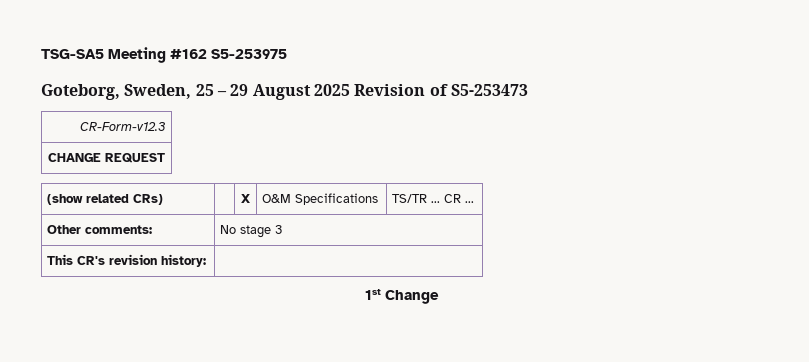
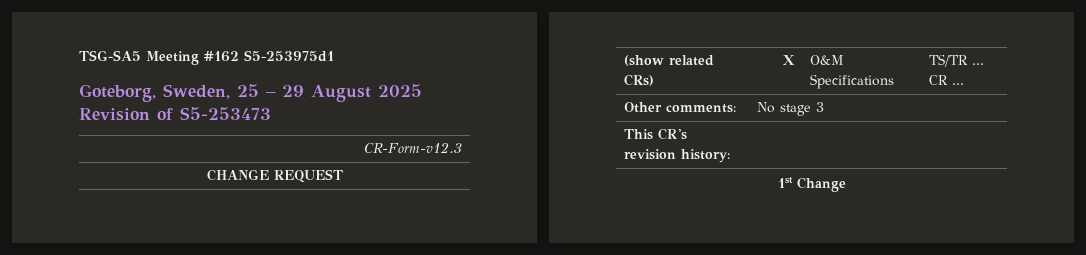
[211,49,287,59] S5-253975 -> [244,50,334,62] S5-253975d1

